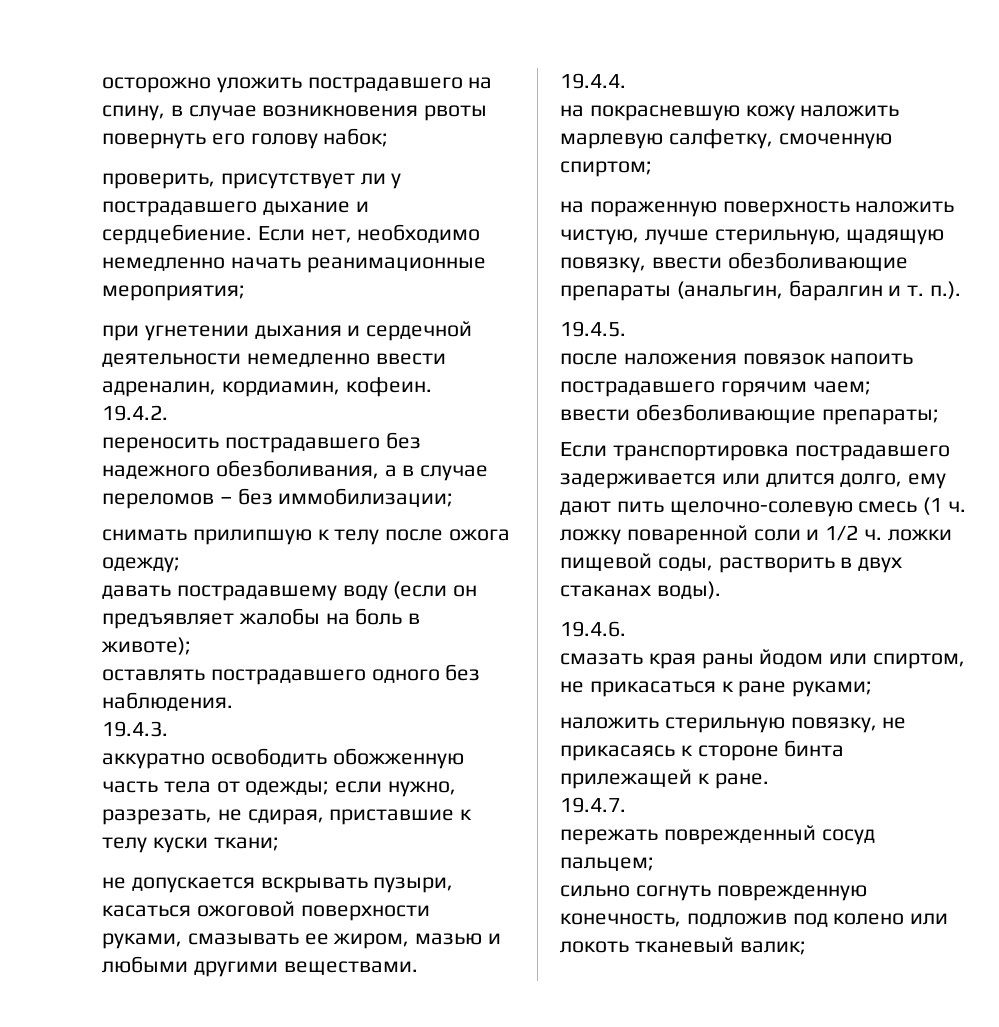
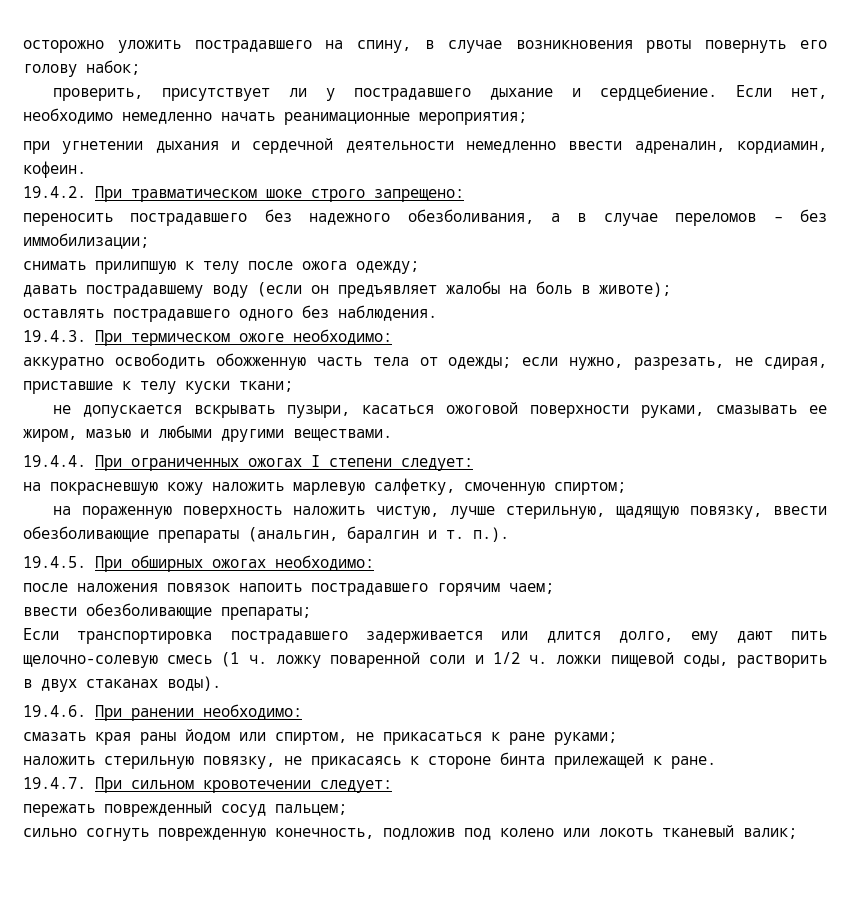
(168, 413) none -> [95,186,464,202] При травматическом шоке строго запрещено:
(168, 729) none -> [95,329,392,346] При термическом ожоге необходимо:
(626, 81) none -> [95,455,473,471] При ограниченных ожогах I степени следует:
(626, 329) none -> [95,555,374,572] При обширных ожогах необходимо:
(626, 629) none -> [95,704,302,721] При ранении необходимо:
(626, 805) none -> [95,777,392,793] При сильном кровотечении следует:

